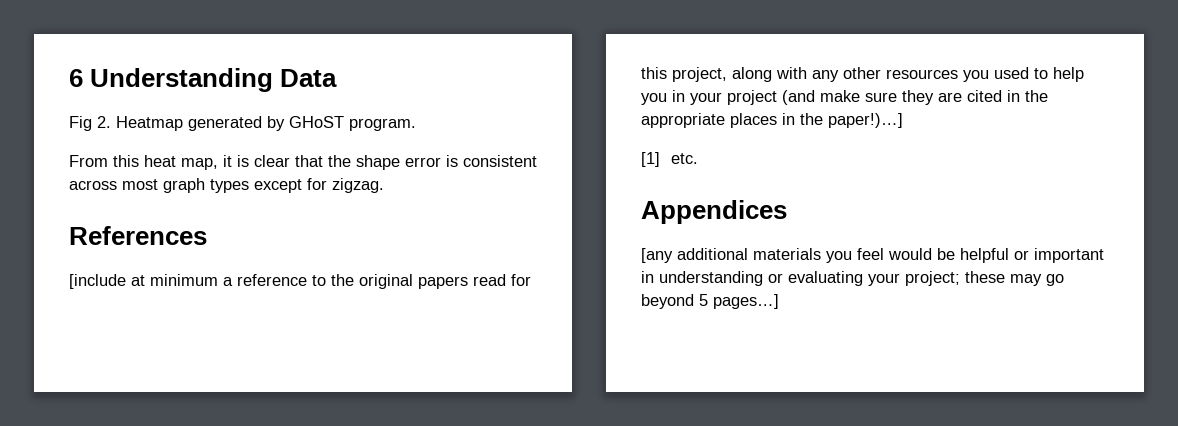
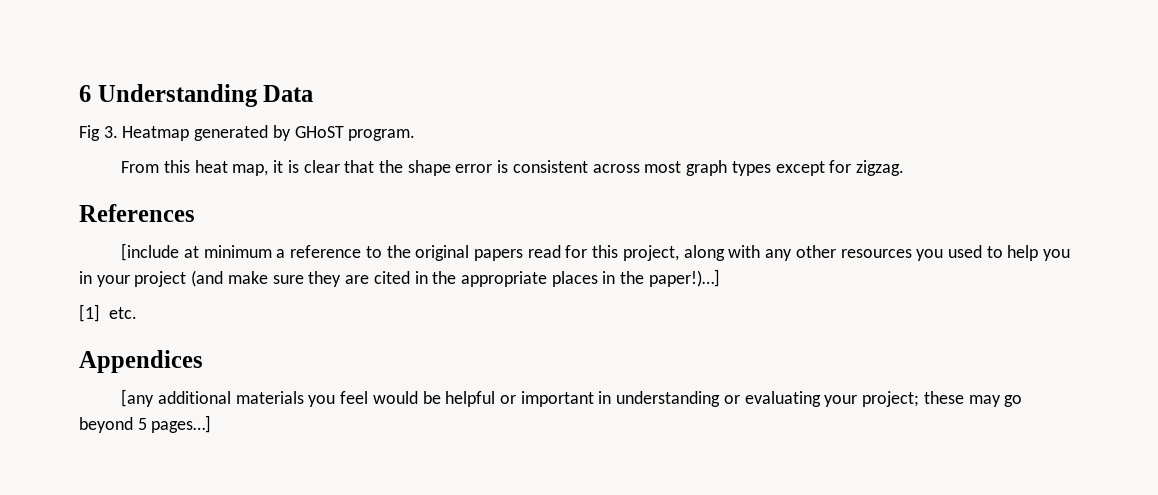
[97,116,111,128] 2. -> [103,126,118,138] 3.

